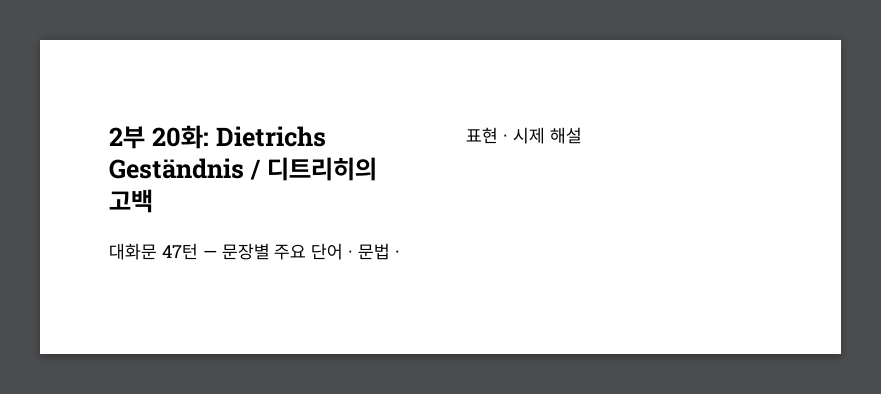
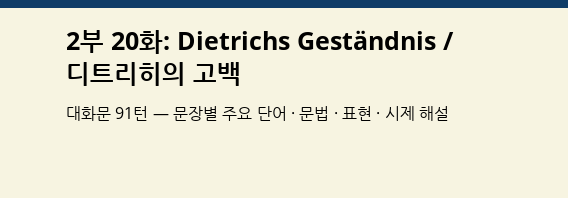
[161,243,198,260] 47턴 -> [115,106,149,121] 91턴

